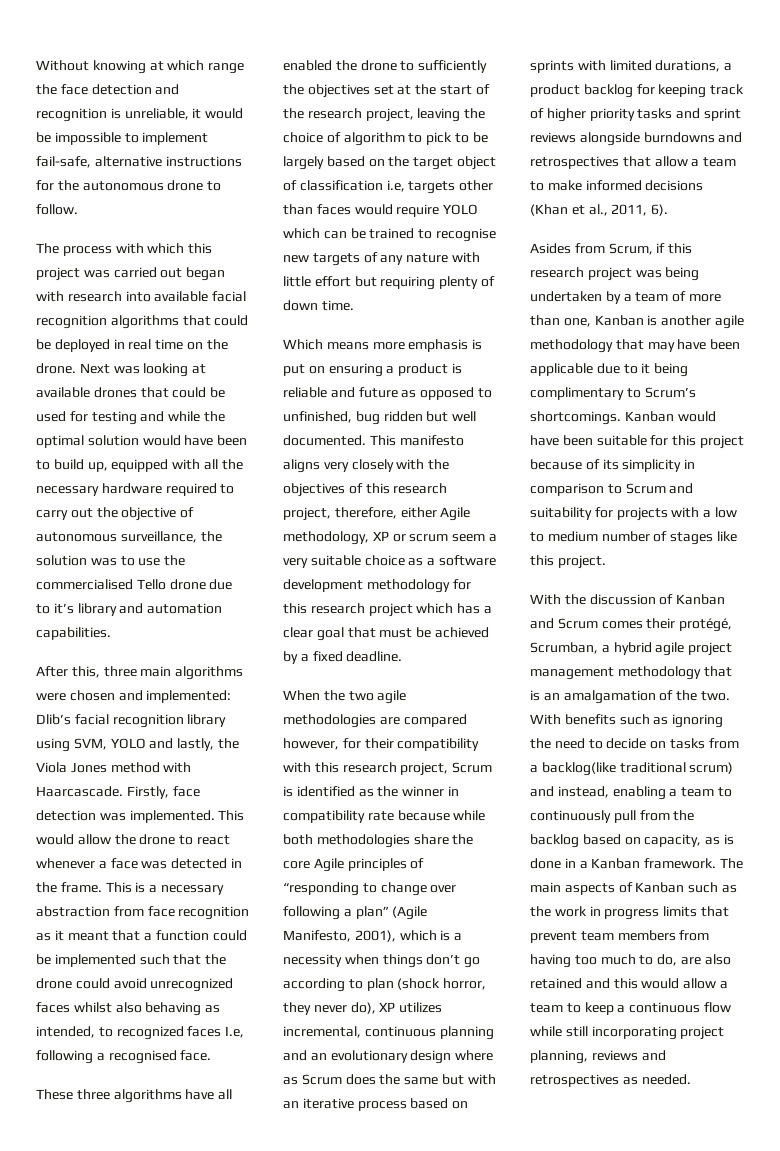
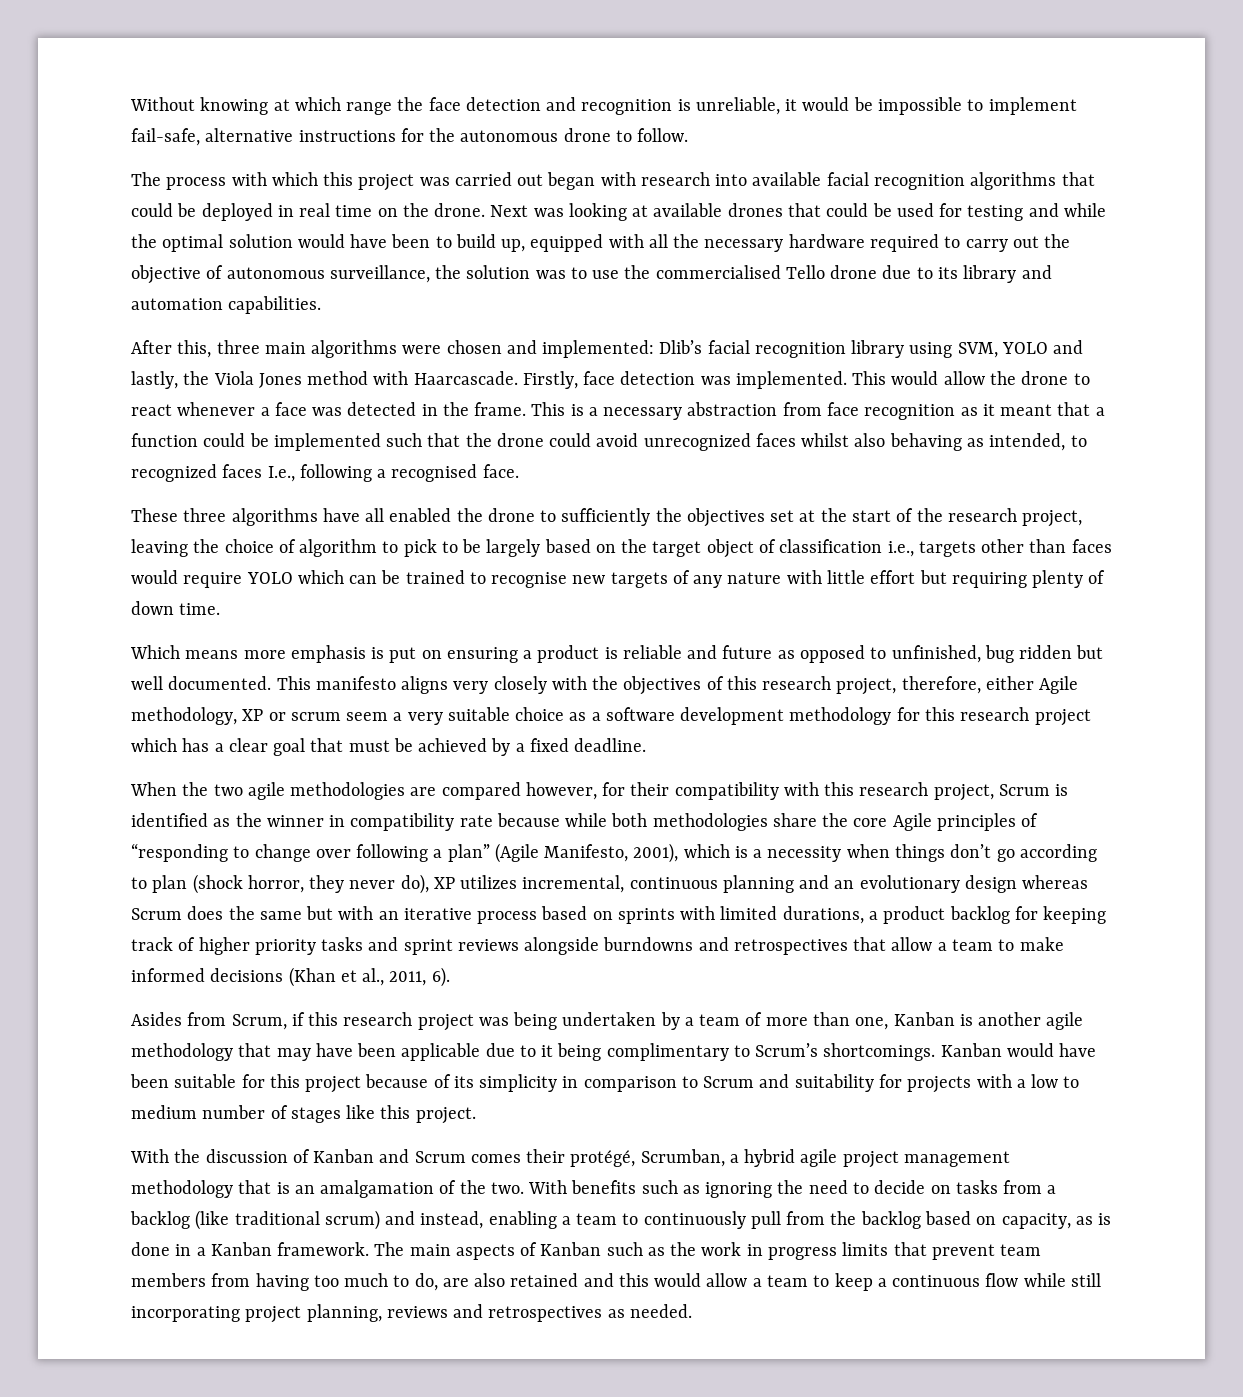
[53,603,74,614] it’s -> [937,267,958,279] its
[225,1026,245,1038] I.e, -> [267,466,295,482] I.e.,
[386,180,405,192] i.e, -> [887,541,914,557] i.e.,
[455,1050,494,1061] [283,1077,298,1085] where as -> [1022,875,1089,889] whereas
[541,762,616,776] backlog(like -> [130,1210,230,1230] backlog (like

